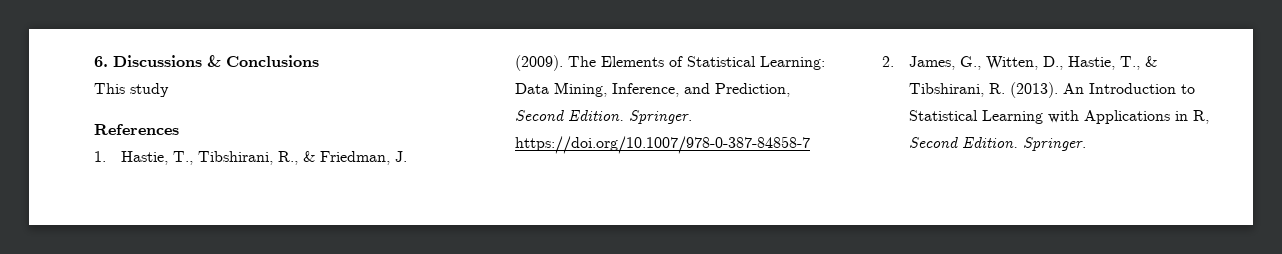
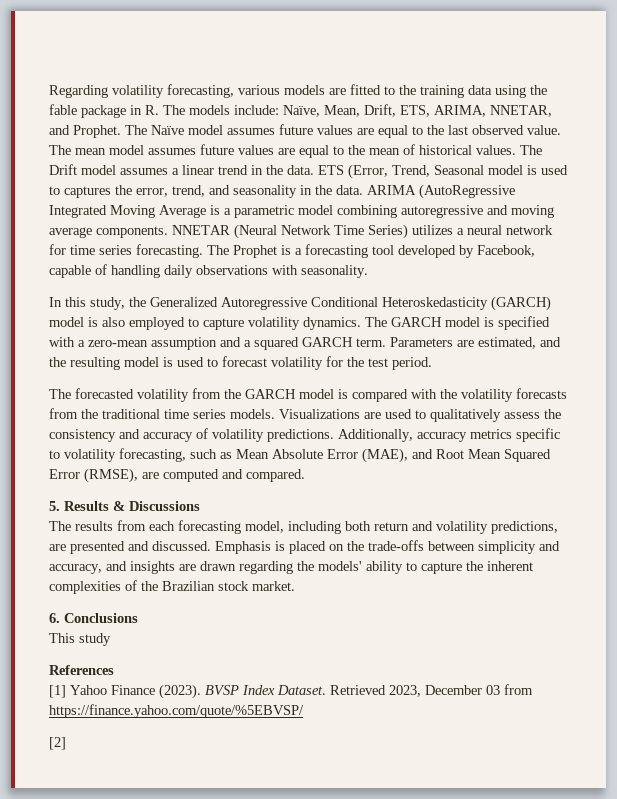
[94,55,319,67] [94,83,169,97] [94,124,179,135] [94,151,407,165] [514,55,825,71] [514,82,790,97] [514,110,692,124] [514,136,810,154] [882,56,1157,70] [908,82,1195,98] [908,110,1209,124] [908,137,1086,151] 6. Discussions & Conclusions // This study // References // 1. Hastie, T., Tibshirani, R., & Friedman, J. (2009). The Elements of Statistical Learning: Data Mining, Inference, and Prediction, Second Edition. Springer. https://doi.org/10.1007/978-0-387-84858-7 // 2. James, G., Witten, D., Hastie, T., & Tibshirani, R. (2013). An Introduction to Statistical Learning with Applications in R, Second Edition. Springer. -> [49,84,547,98] [49,104,552,118] [49,124,561,138] [49,144,542,158] [49,164,568,179] [49,184,515,199] [49,205,554,218] [49,224,553,239] [49,244,535,258] [49,264,368,278] [49,296,551,311] [49,316,550,330] [49,337,561,350] [49,356,432,370] [49,388,567,402] [49,408,561,422] [49,428,560,442] [49,448,551,463] [49,468,305,483] [49,501,200,511] [49,520,558,534] [49,540,560,554] [49,561,533,574] [49,580,295,594] [49,613,138,623] [49,633,111,646] [49,665,114,675] [49,684,533,699] [49,704,304,718] [49,737,66,750] Regarding volatility forecasting, various models are fitted to the training data using the fable package in R. The models include: Naïve, Mean, Drift, ETS, ARIMA, NNETAR, and Prophet. The Naïve model assumes future values are equal to the last observed value. The mean model assumes future values are equal to the mean of historical values. The Drift model assumes a linear trend in the data. ETS (Error, Trend, Seasonal model is used to captures the error, trend, and seasonality in the data. ARIMA (AutoRegressive Integrated Moving Average is a parametric model combining autoregressive and moving average components. NNETAR (Neural Network Time Series) utilizes a neural network for time series forecasting. The Prophet is a forecasting tool developed by Facebook, capable of handling daily observations with seasonality. // In this study, the Generalized Autoregressive Conditional Heteroskedasticity (GARCH) model is also employed to capture volatility dynamics. The GARCH model is specified with a zero-mean assumption and a squared GARCH term. Parameters are estimated, and the resulting model is used to forecast volatility for the test period. // The forecasted volatility from the GARCH model is compared with the volatility forecasts from the traditional time series models. Visualizations are used to qualitatively assess the consistency and accuracy of volatility predictions. Additionally, accuracy metrics specific to volatility forecasting, such as Mean Absolute Error (MAE), and Root Mean Squared Error (RMSE), are computed and compared. // 5. Results & Discussions // The results from each forecasting model, including both return and volatility predictions, are presented and discussed. Emphasis is placed on the trade-offs between simplicity and accuracy, and insights are drawn regarding the models' ability to capture the inherent complexities of the Brazilian stock market. // 6. Conclusions // This study // References // [1] Yahoo Finance (2023). BVSP Index Dataset. Retrieved 2023, December 03 from https://finance.yahoo.com/quote/%5EBVSP/ // [2]

